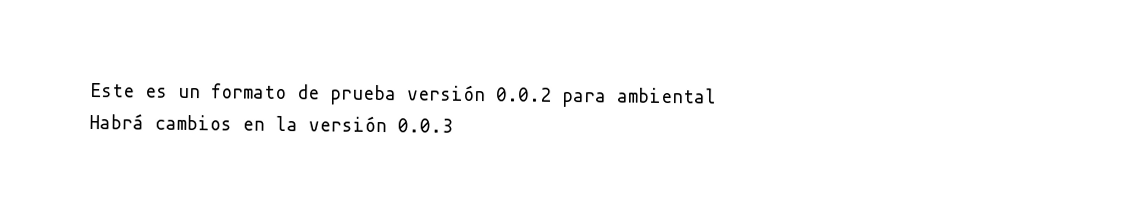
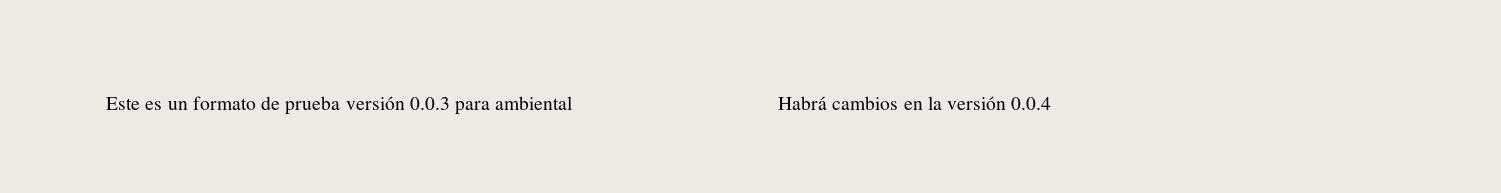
[496,87,552,102] 0.0.2 -> [409,97,450,110] 0.0.3
[397,118,453,133] 0.0.3 -> [1011,97,1052,110] 0.0.4

